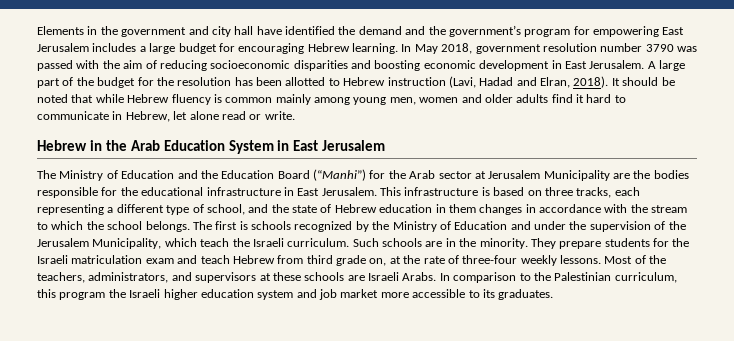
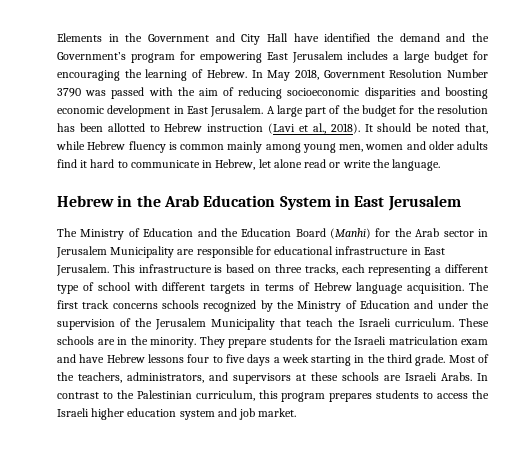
[121,26,254,37] government and city hall -> [148,33,288,45] Government and City Hall
[448,25,521,37] government’s -> [57,52,126,60] Government’s
[307,43,643,54] Hebrew learning. In May 2018, government resolution number -> [124,69,488,81] the learning of Hebrew. In May 2018, Government Resolution Number
[448,76,570,88] (Lavi, Hadad and Elran, -> [268,123,326,134] (Lavi et al.,
[71,94,94,103] that -> [464,123,488,134] that,
[264,111,295,120] write. -> [342,159,441,171] write the language.
[313,169,366,181] (“Manhi”) -> [330,228,372,239] (Manhi)
[474,171,486,179] at -> [477,229,488,237] in
[633,170,689,179] the bodies -> (195, 252) none
[120,187,138,196] the -> (271, 250) none
[206,204,688,215] [37,221,248,232] school, and the state of Hebrew education in them changes in accordance with the stream to which the school belongs. The first is -> [97,282,489,294] [57,300,158,309] school with different targets in terms of Hebrew language acquisition. The first track concerns
[92,238,197,249] Municipality, which -> [211,318,301,330] Municipality that
[352,238,379,247] Such -> [459,318,489,327] These
[200,255,601,266] teach Hebrew from third grade on, at the rate of three-four weekly lessons. -> [79,354,446,366] have Hebrew lessons four to five days a week starting in the third grade.
[453,272,517,283] comparison -> [57,392,99,399] contrast
(106, 296) none -> [329,390,469,402] prepares students to access
[340,289,554,300] market more accessible to its graduates. -> [258,408,297,417] market.

